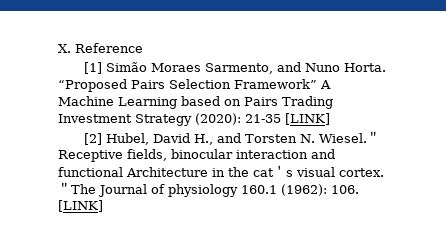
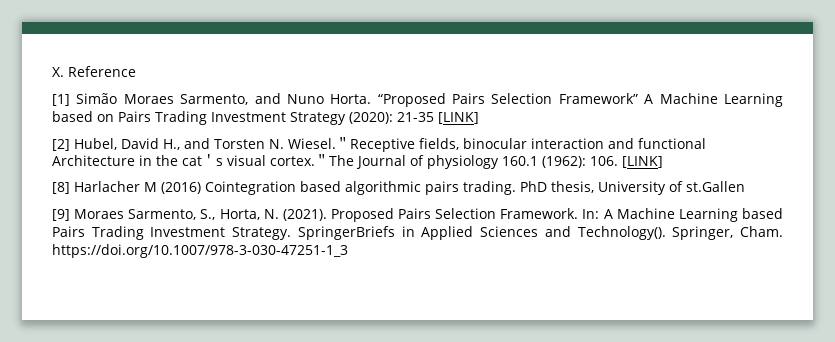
(103, 206) none -> [52,181,745,195] [52,208,783,222] [52,226,783,240] [52,244,348,258] // [8] Harlacher M (2016) Cointegration based algorithmic pairs trading. PhD thesis, University of st.Gallen // [9] Moraes Sarmento, S., Horta, N. (2021). Proposed Pairs Selection Framework. In: A Machine Learning based Pairs Trading Investment Strategy. SpringerBriefs in Applied Sciences and Technology(). Springer, Cham. https://doi.org/10.1007/978-3-030-47251-1_3

